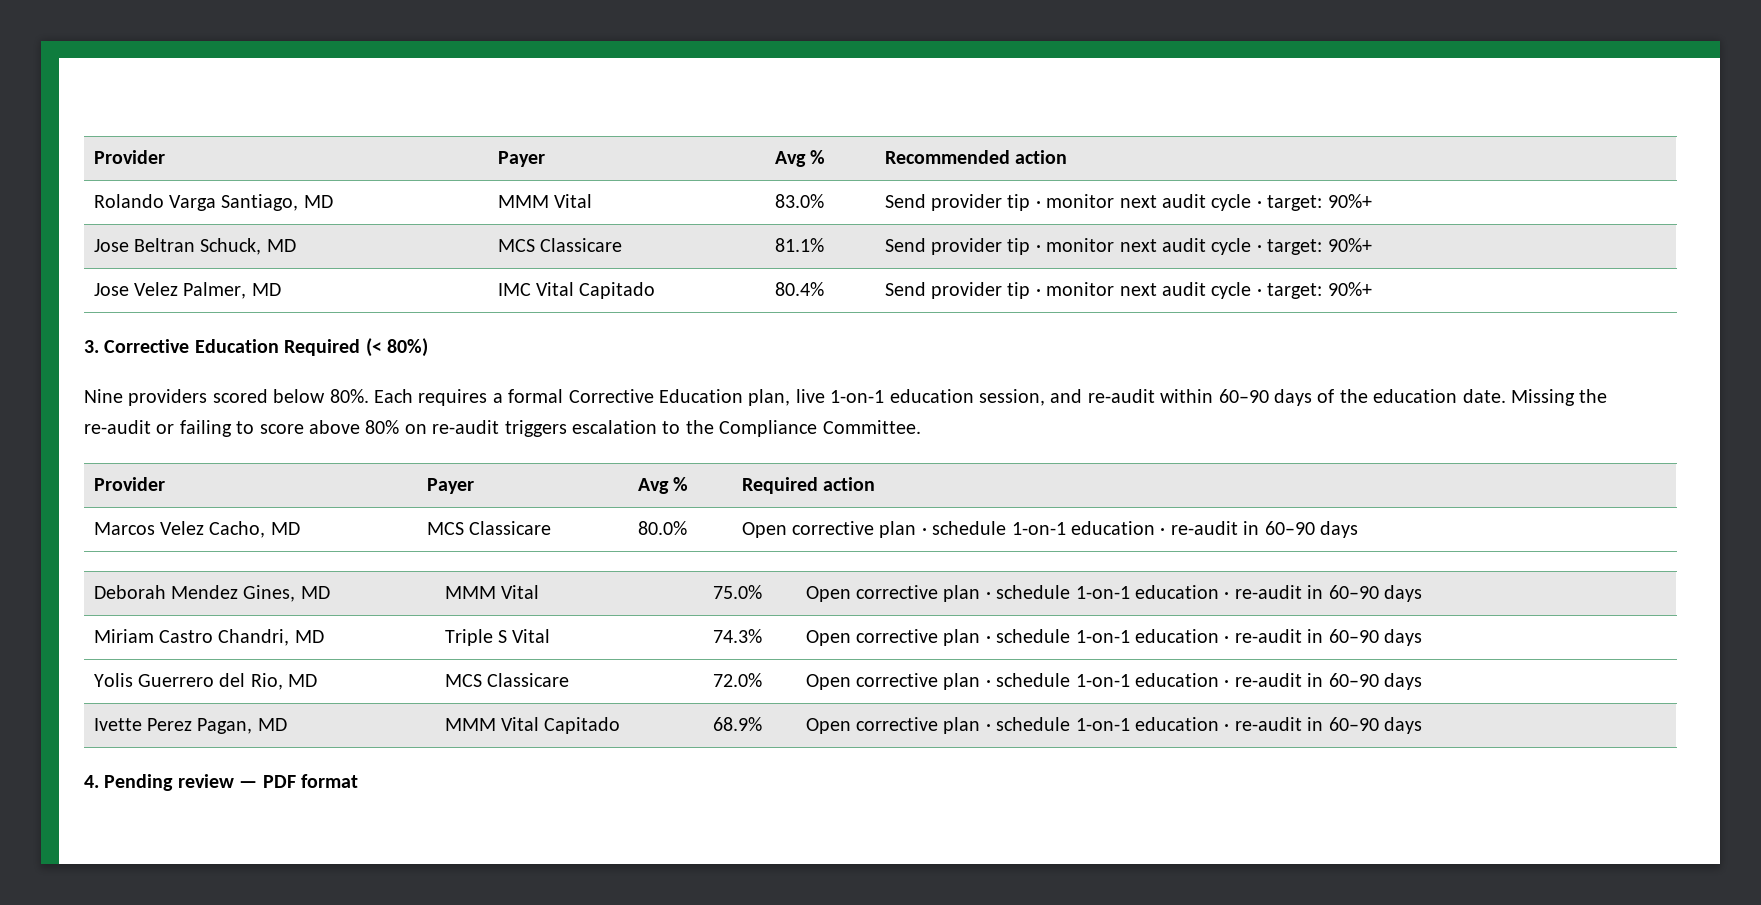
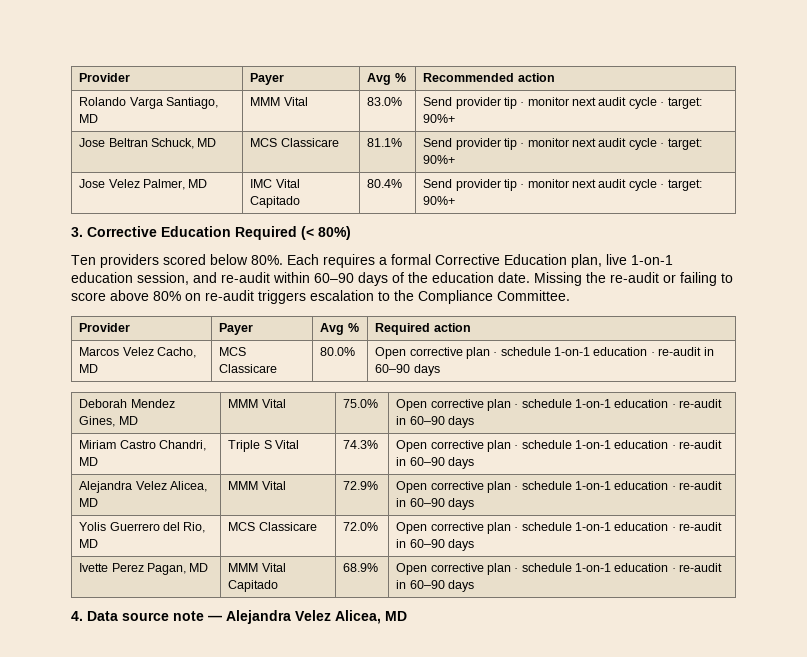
[84,389,123,403] Nine -> [71,255,96,265] Ten
(1423, 637) none -> [79,481,207,493] [79,498,99,507] [228,481,286,490] [343,481,379,490] [396,481,723,493] [396,498,474,510] // Alejandra Velez Alicea, MD | MMM Vital | 72.9% | Open corrective plan · schedule 1-on-1 education · re-audit in 60–90 days
[104,774,358,791] Pending review — PDF format -> [87,610,407,624] Data source note — Alejandra Velez Alicea, MD

